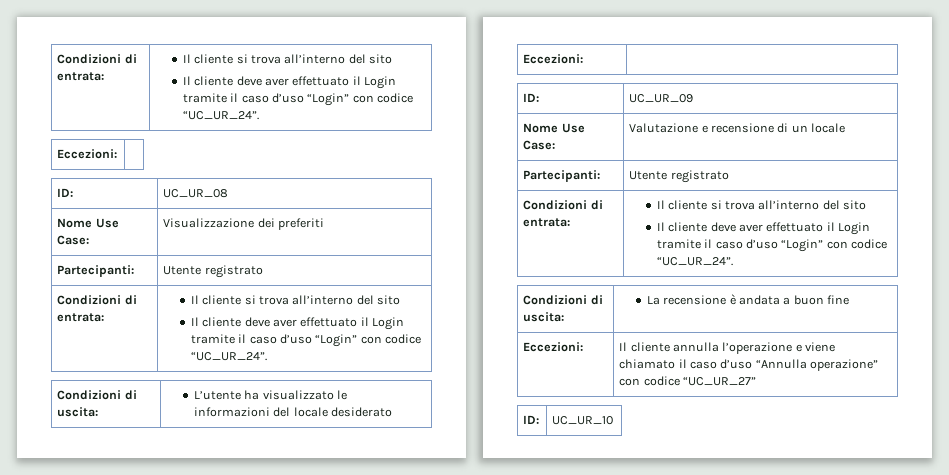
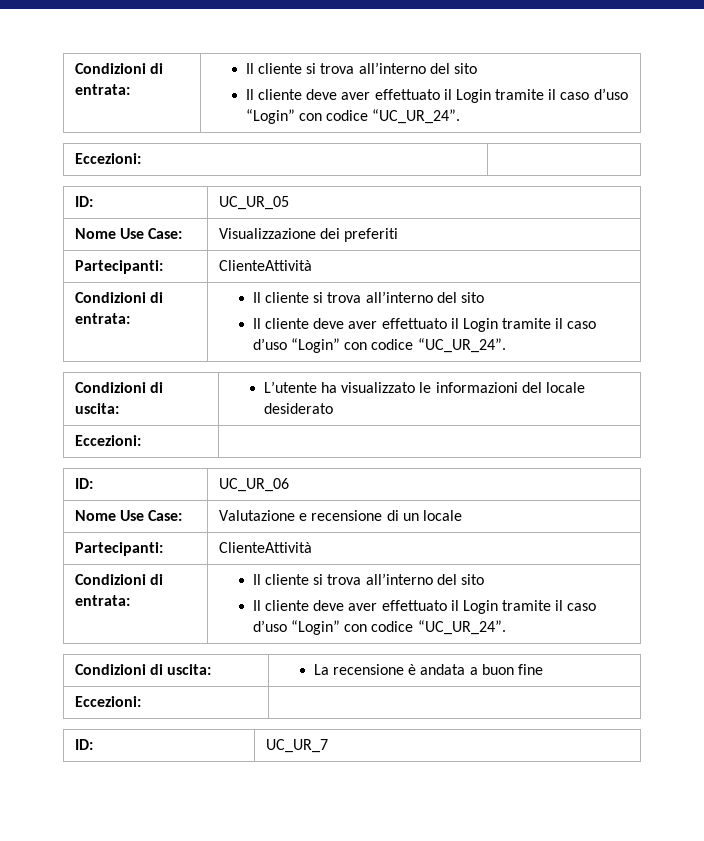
[163,189,229,198] UC_UR_08 -> [219,196,290,210] UC_UR_05
[163,265,263,278] Utente registrato -> [219,260,313,271] ClienteAttività
[629,94,694,103] UC_UR_09 -> [219,478,290,492] UC_UR_06
[629,170,729,183] Utente registrato -> [219,542,313,553] ClienteAttività
[619,342,836,354] [619,359,879,371] [619,376,757,386] [523,415,540,424] [552,416,614,425] Il cliente annulla l’operazione e viene chiamato il caso d’uso “Annulla operazione” con codice “UC_UR_27” // ID: | UC_UR_10 -> [75,739,94,750] [266,739,329,753] // ID: | UC_UR_7

